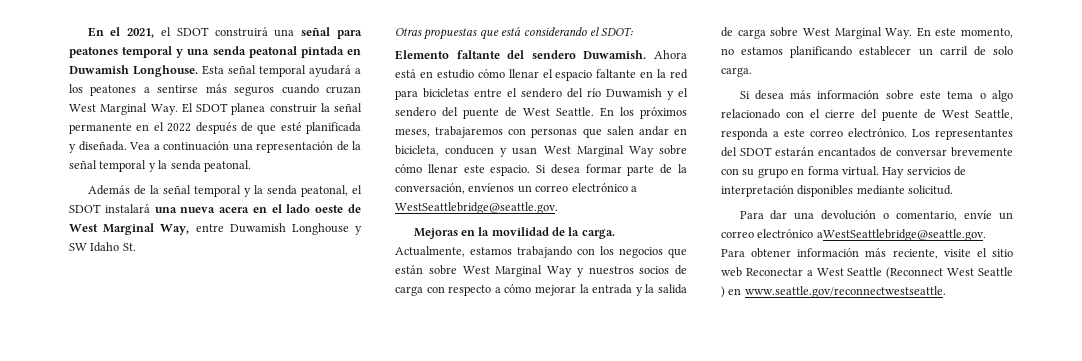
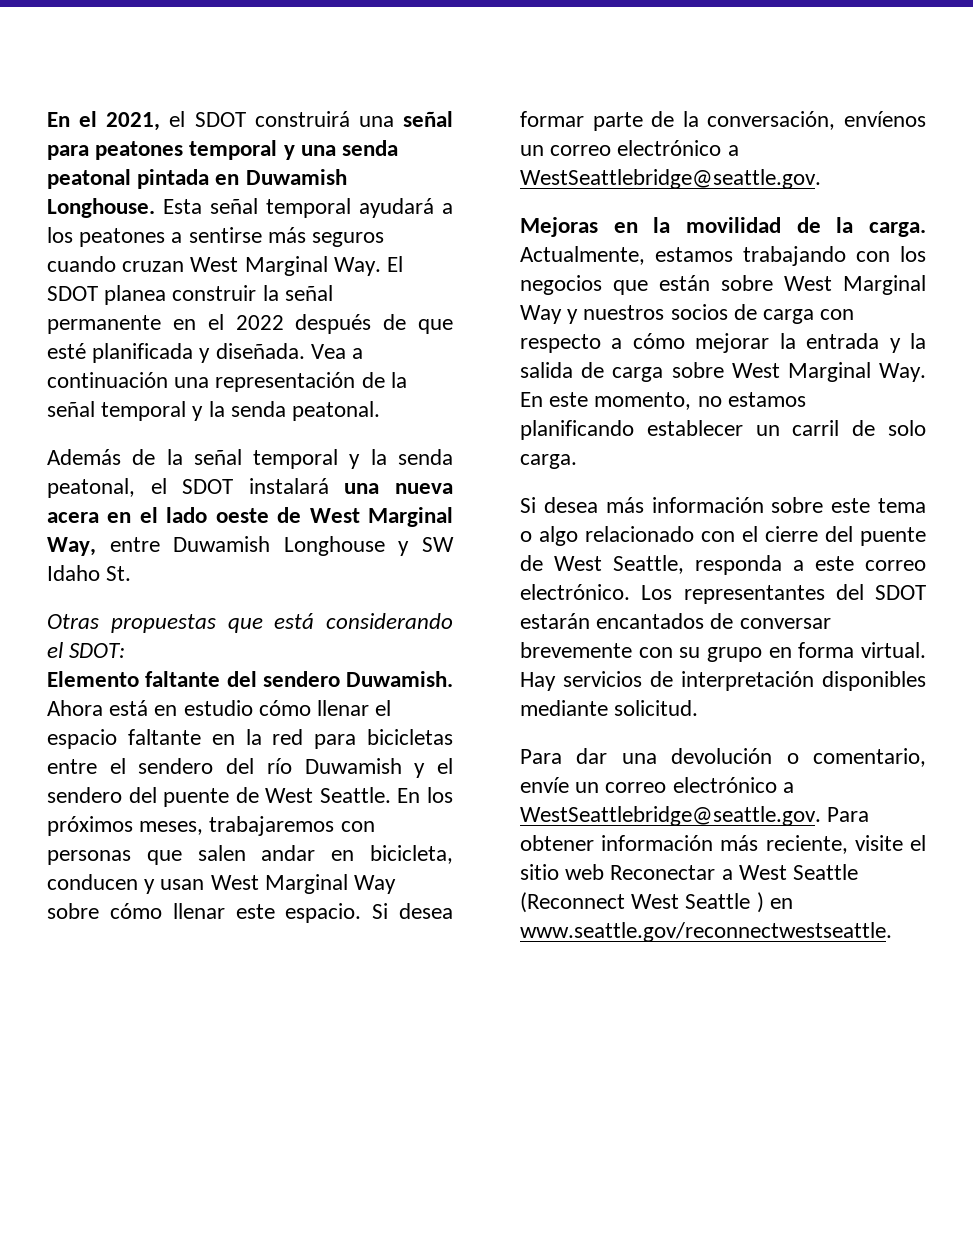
[816,229,986,241] aWestSeattlebridge@seattle.gov. -> [782,782,794,793] [520,806,821,826] a WestSeattlebridge@seattle.gov.

